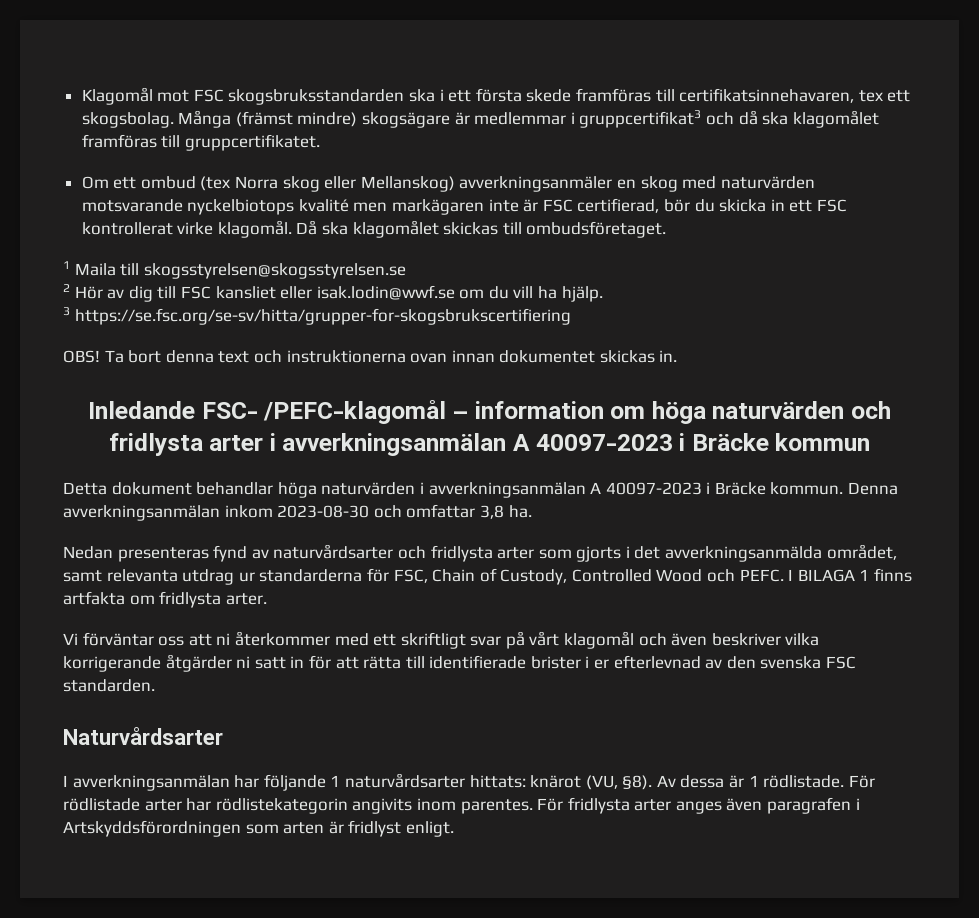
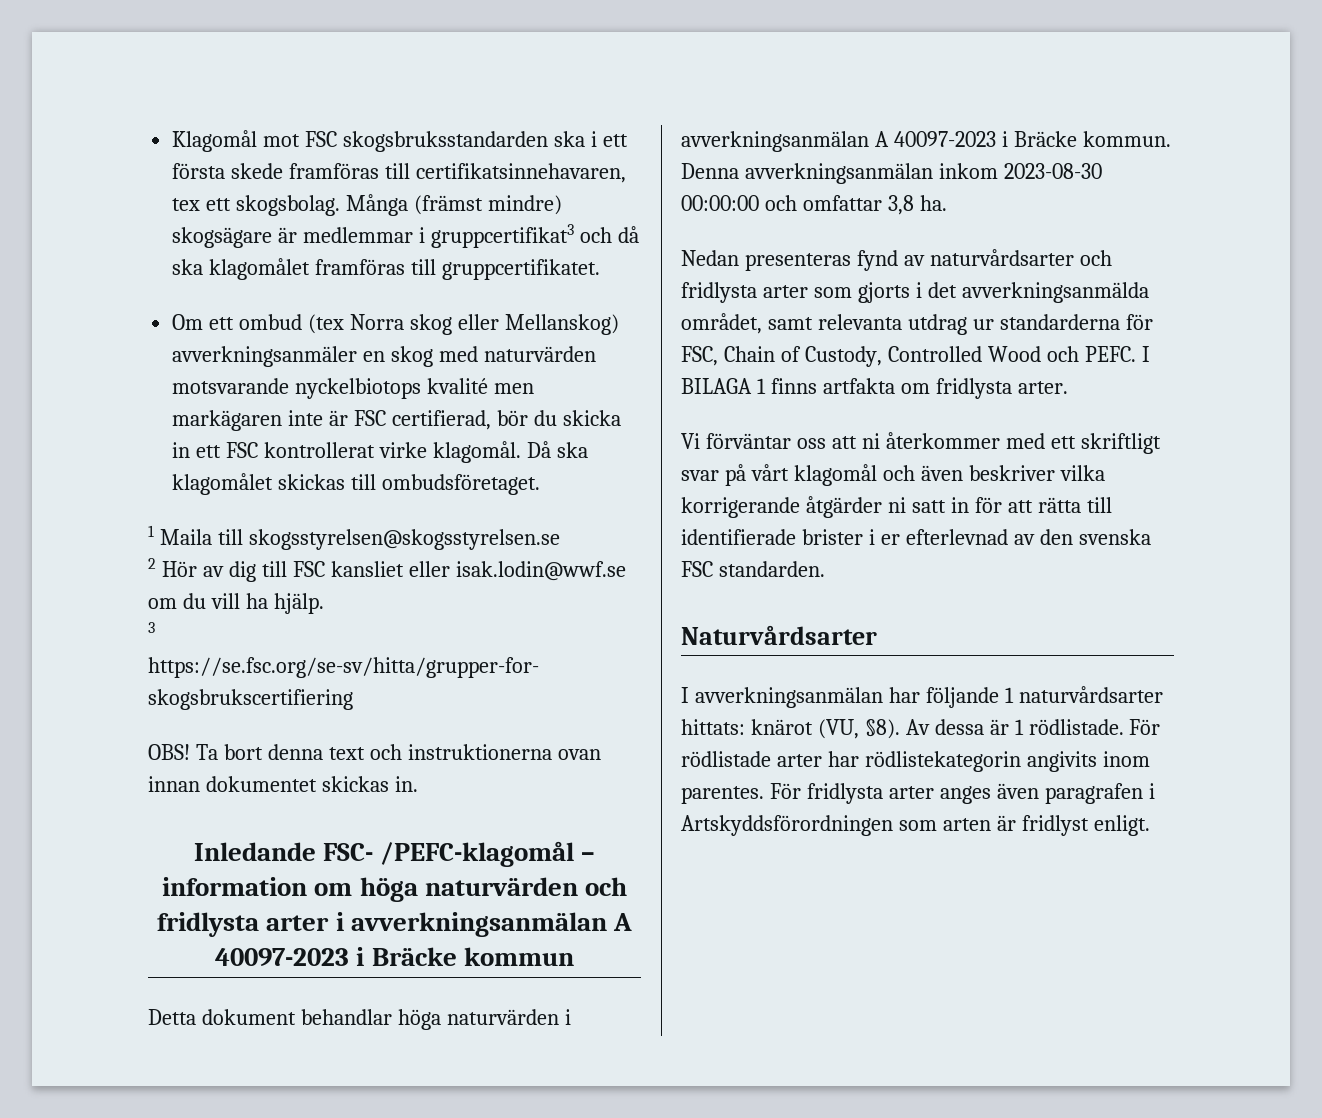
(370, 511) none -> [681,195,759,211] 00:00:00

